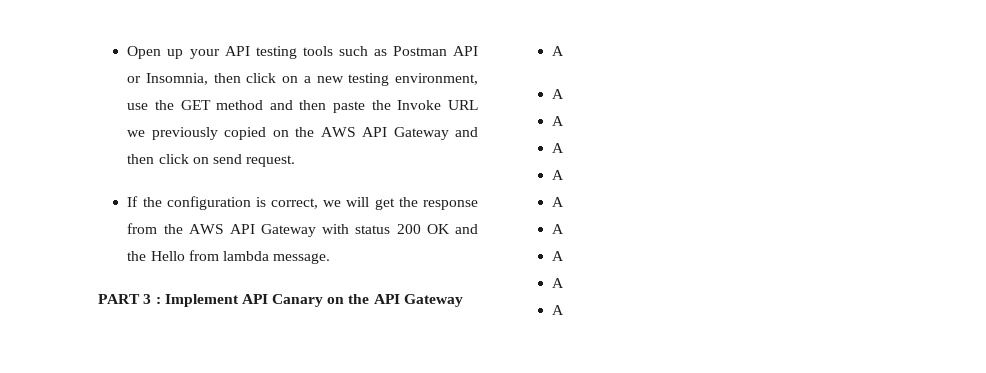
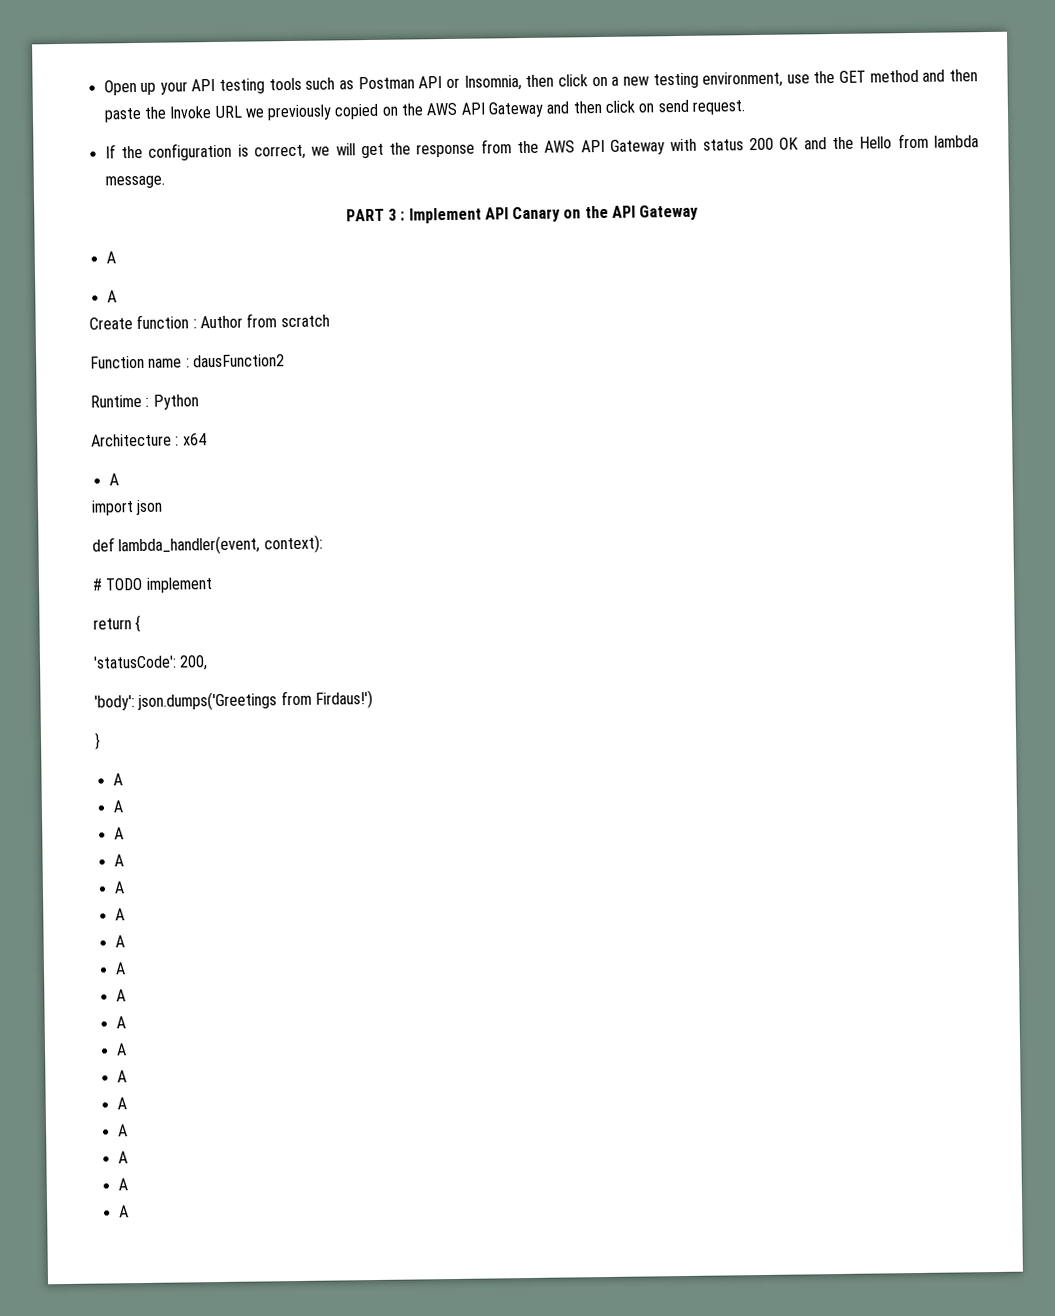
[552,116,565,126] [552,143,565,153] [552,170,565,180] [552,197,565,207] [552,224,565,234] [552,251,565,261] [552,278,565,288] [552,305,565,315] // A // A // A // A // A // A // A // A -> [88,313,330,330] [89,354,285,369] [89,394,199,410] [90,433,207,447] [108,473,119,486] [90,499,164,516] [91,534,323,556] [91,577,213,593] [92,614,142,633] [92,655,209,671] [93,690,373,712] [93,732,101,750] [112,773,123,786] [112,800,123,813] [113,827,124,840] [113,854,124,867] [113,881,125,894] [114,908,125,921] [114,935,125,948] [114,962,126,975] [115,989,126,1002] [115,1016,126,1029] [115,1043,127,1056] [116,1070,127,1083] [116,1097,127,1110] [116,1124,128,1137] [117,1151,128,1164] [117,1178,128,1191] [118,1205,129,1218] // Create function : Author from scratch // Function name : dausFunction2 // Runtime : Python // Architecture : x64 // A // import json // def lambda_handler(event, context): // # TODO implement // return { // 'statusCode': 200, // 'body': json.dumps('Greetings from Firdaus!') // } // A // A // A // A // A // A // A // A // A // A // A // A // A // A // A // A // A

